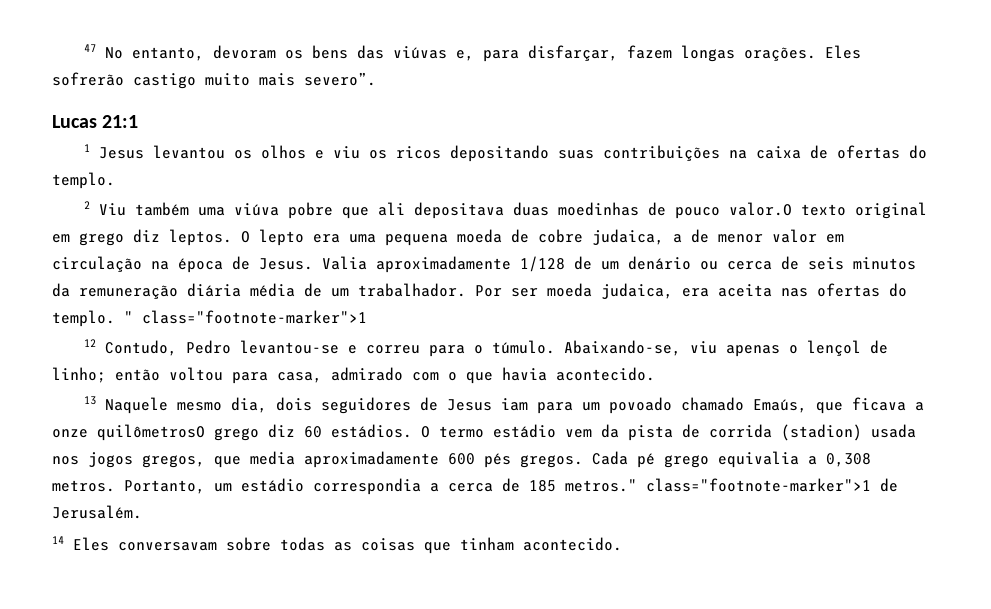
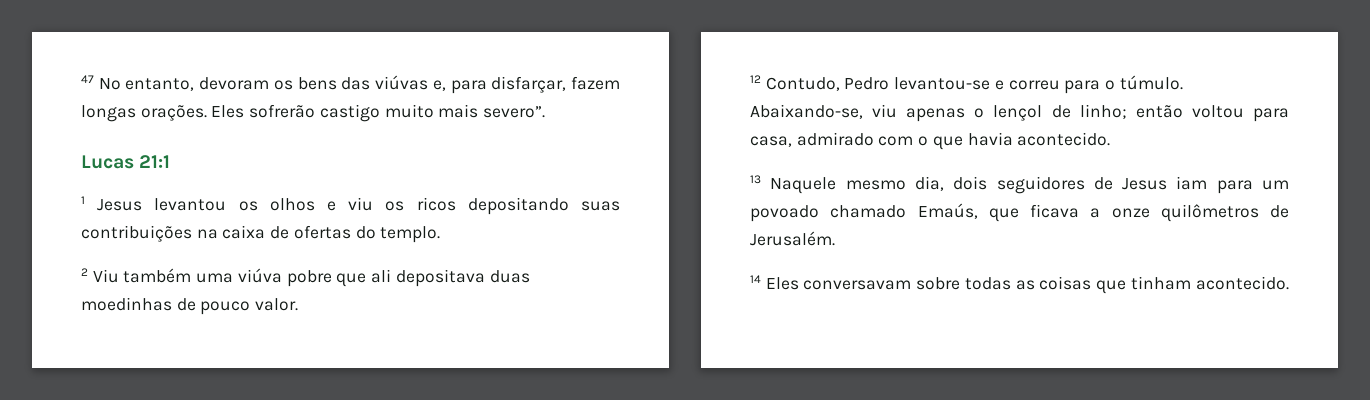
[729,202,928,219] [52,229,844,246] [52,256,916,273] [52,283,907,300] [52,310,367,327] valor.O texto original em grego diz leptos. O lepto era uma pequena moeda de cobre judaica, a de menor valor em circulação na época de Jesus. Valia aproximadamente 1/128 de um denário ou cerca de seis minutos da remuneração diária média de um trabalhador. Por ser moeda judaica, era aceita nas ofertas do templo. " class="footnote-marker">1 -> [255,298,299,311] valor.
[97,424,916,441] [52,451,871,468] [52,478,871,495] quilômetrosO grego diz 60 estádios. O termo estádio vem da pista de corrida (stadion) usada nos jogos gregos, que media aproximadamente 600 pés gregos. Cada pé grego equivalia a 0,308 metros. Portanto, um estádio correspondia a cerca de 185 metros." class="footnote-marker">1 -> [1160,204,1259,222] quilômetros

